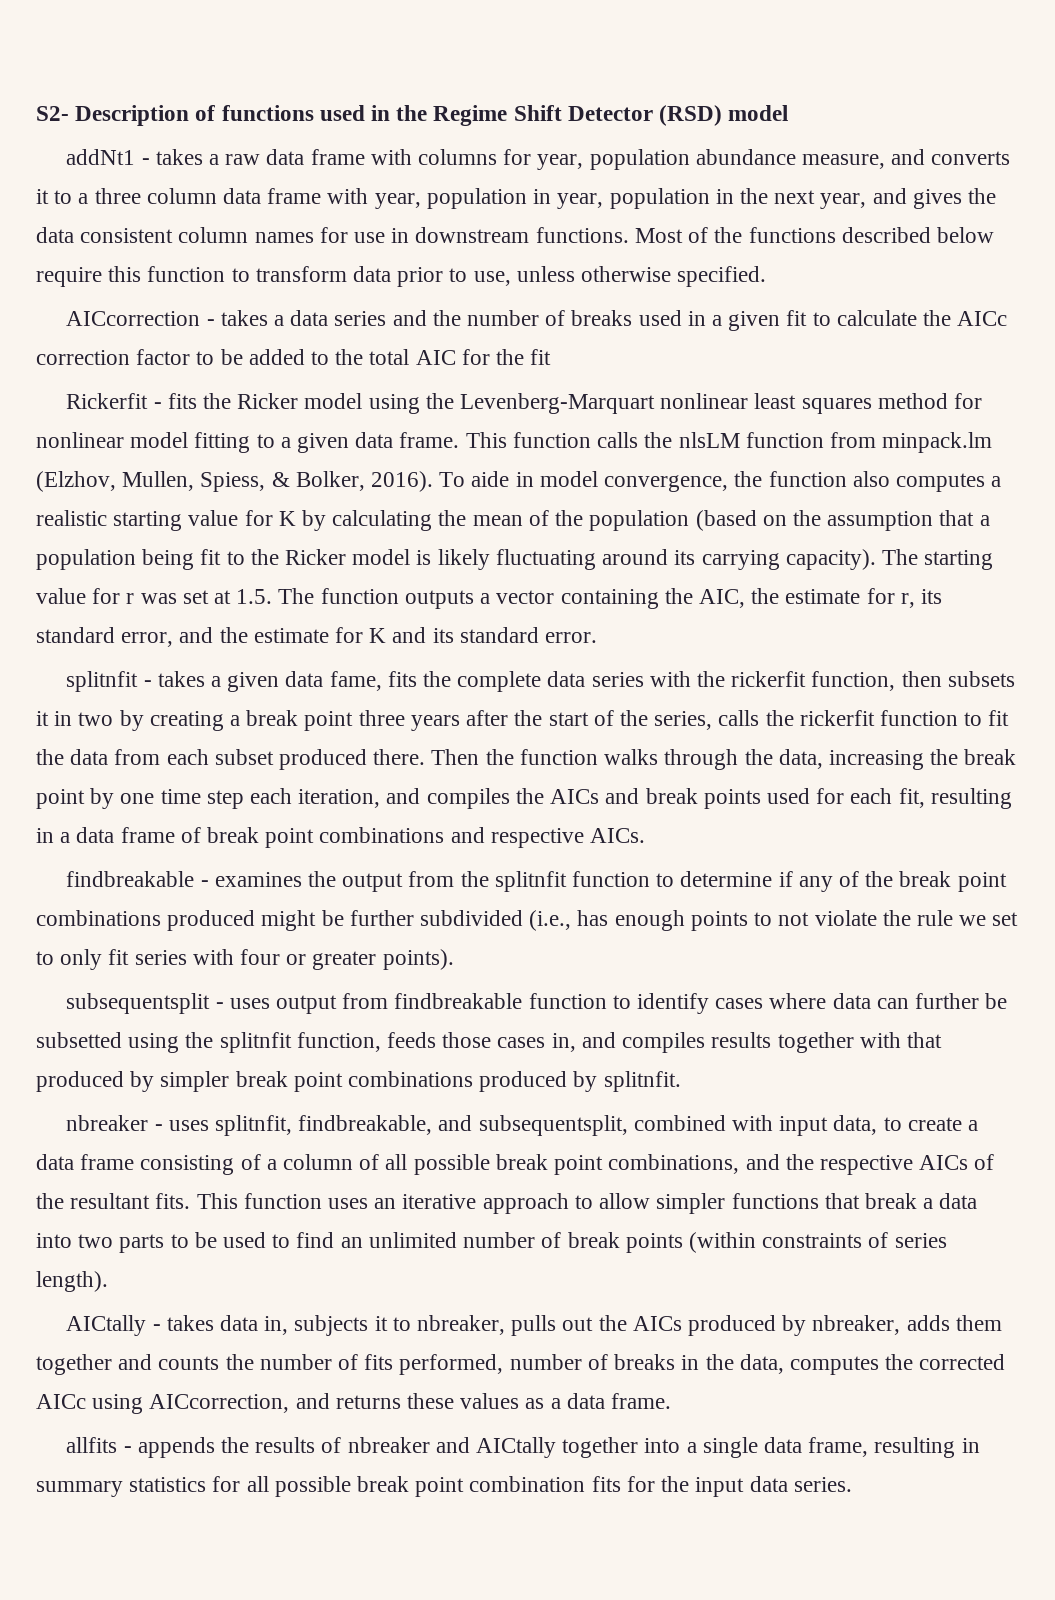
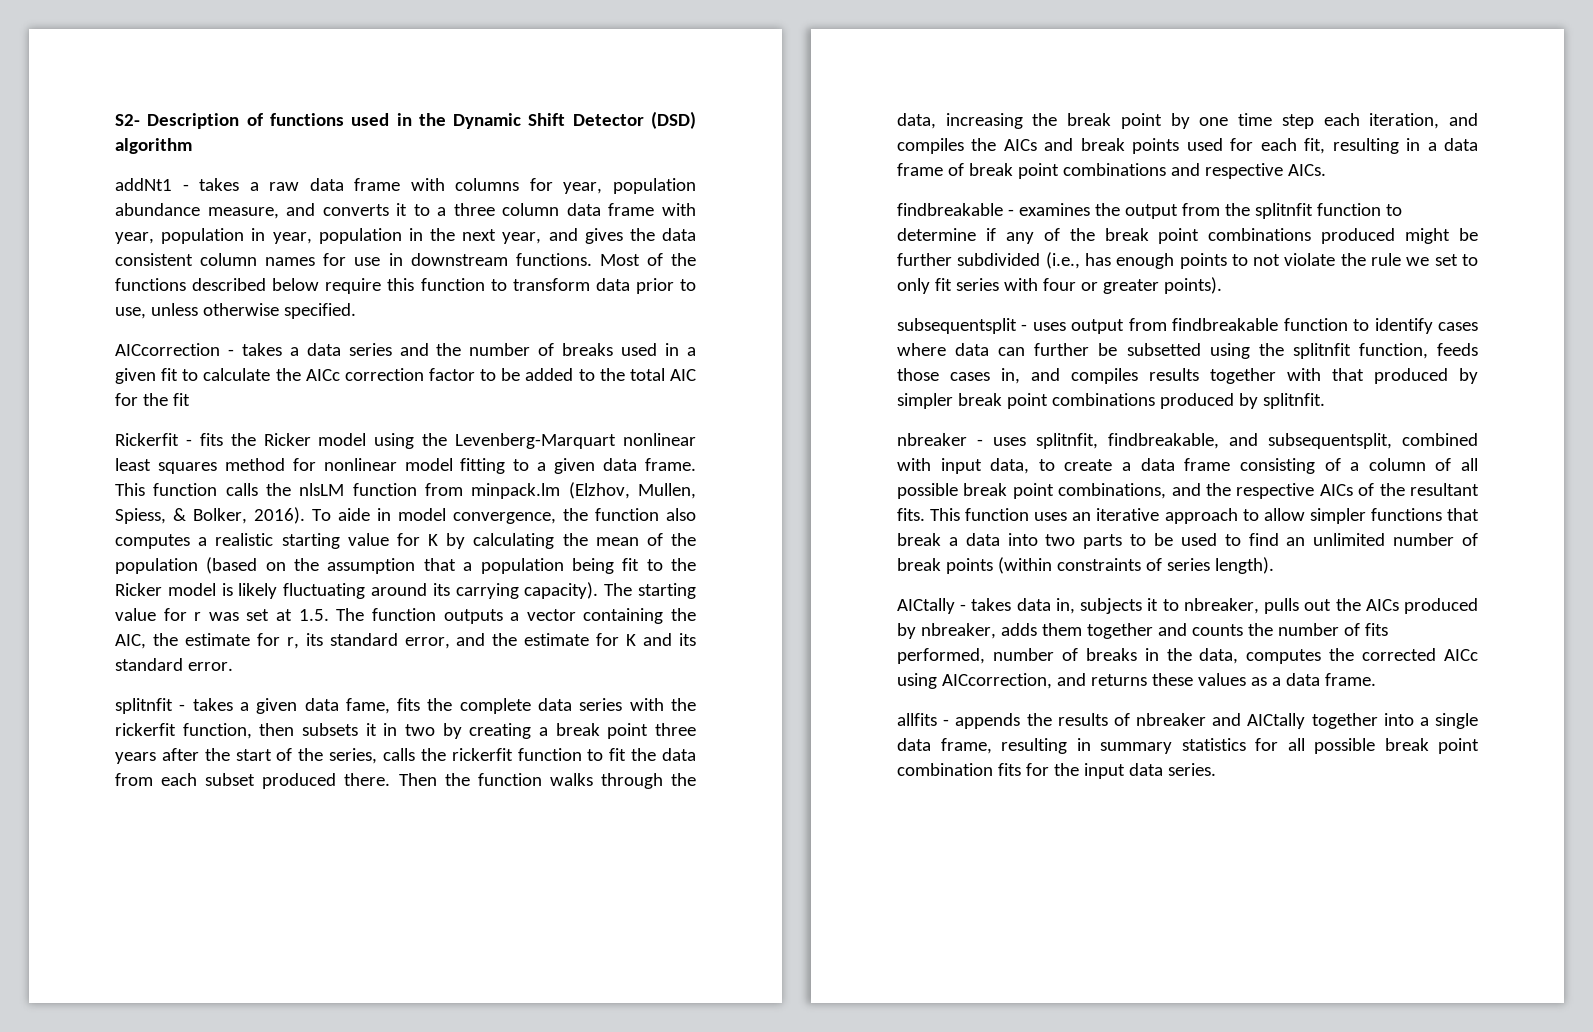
[433,105,508,126] Regime -> [453,113,522,129] Dynamic
[659,105,789,126] (RSD) model -> [651,111,696,129] [115,138,192,154] (DSD) algorithm

